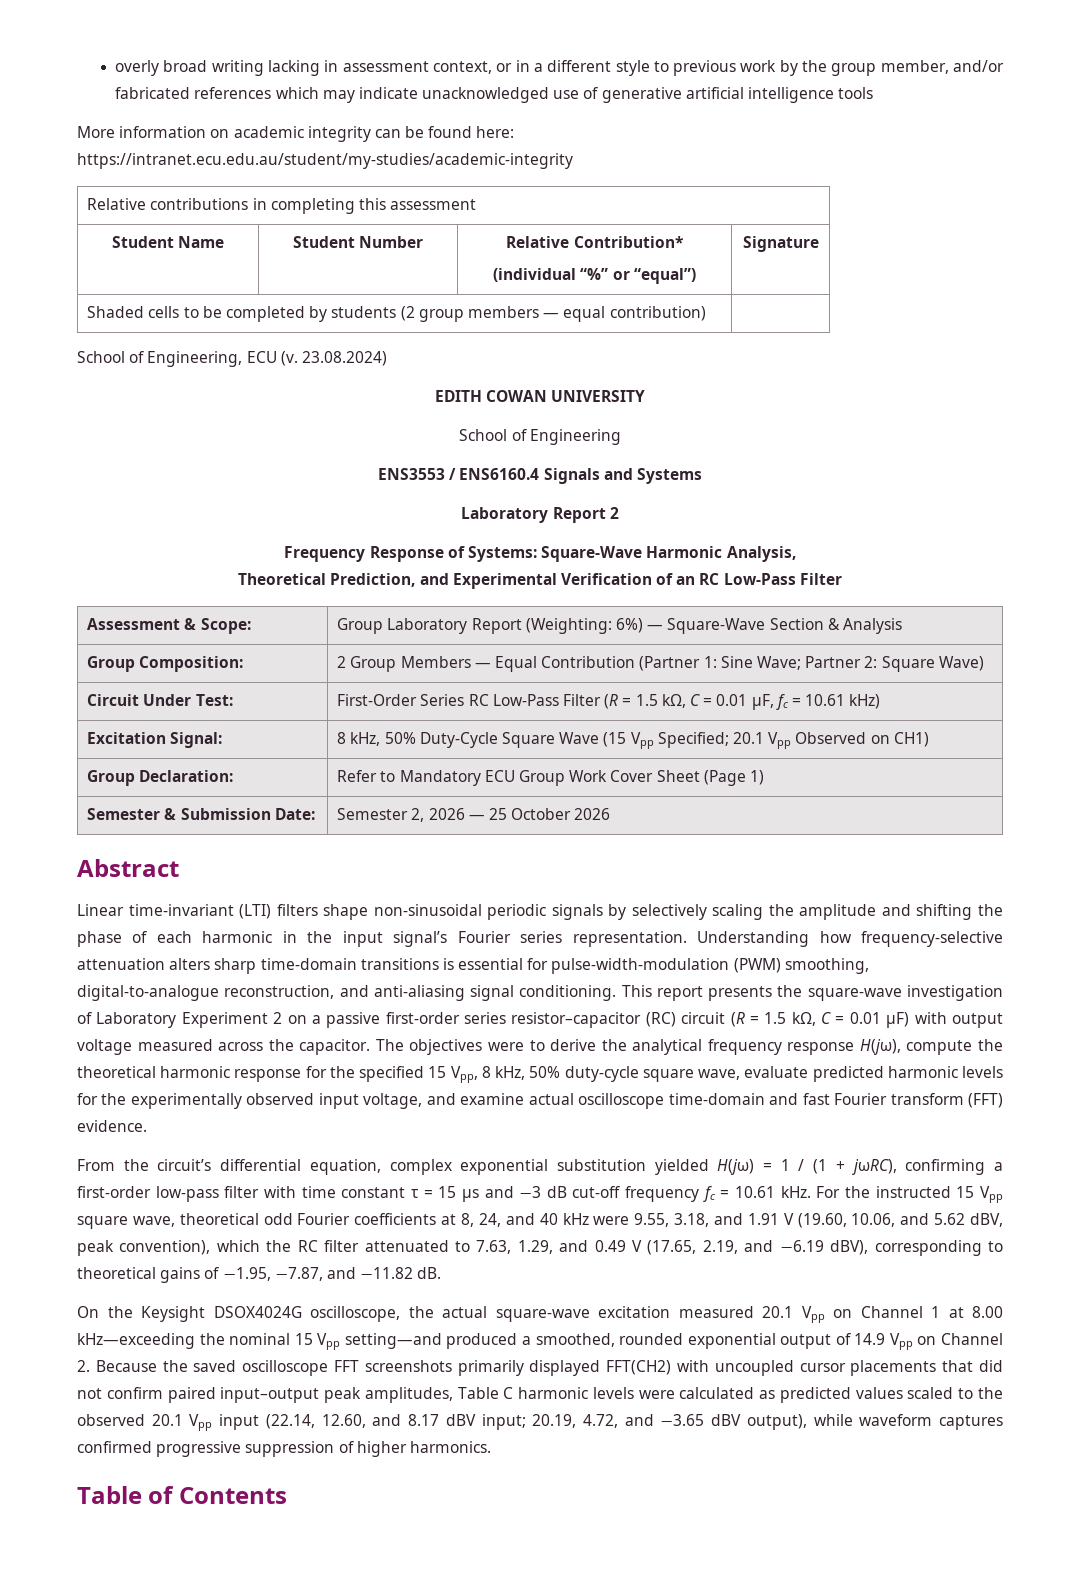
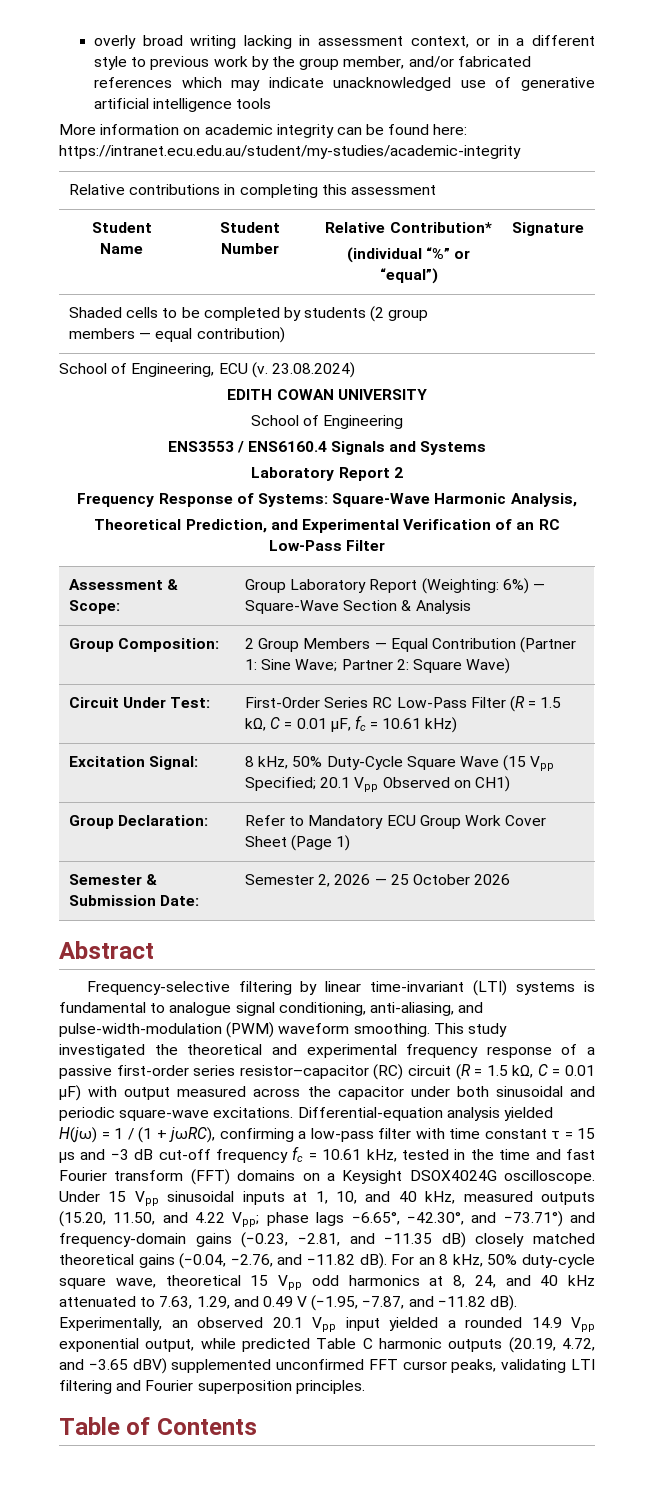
[77,904,1003,920] [77,931,1003,947] [77,958,869,974] [77,985,1003,1001] [77,1012,307,1028] Linear time-invariant (LTI) filters shape non-sinusoidal periodic signals by selectively scaling the amplitude and shifting the phase of each harmonic in the input signal’s Fourier series representation. Understanding how frequency-selective attenuation alters sharp time-domain transitions is essential for pulse-width-modulation (PWM) smoothing, digital-to-analogue reconstruction, and anti-aliasing signal conditioning. This report presents the square-wave investigation of Laboratory Experiment 2 on -> [86,980,595,996] [59,1002,484,1016] [59,1022,507,1038] [59,1044,578,1058] Frequency-selective filtering by linear time-invariant (LTI) systems is fundamental to analogue signal conditioning, anti-aliasing, and pulse-width-modulation (PWM) waveform smoothing. This study investigated the theoretical and experimental frequency response of
[77,1039,132,1055] voltage -> (171, 1093) none
[299,1039,1003,1055] [77,1066,1004,1083] [77,1093,1003,1109] [77,1120,147,1132] [77,1159,646,1175] capacitor. The objectives were to derive the analytical frequency response H(jω), compute the theoretical harmonic response for the specified 15 Vpp, 8 kHz, 50% duty-cycle square wave, evaluate predicted harmonic levels for the experimentally observed input voltage, and examine actual oscilloscope time-domain and fast Fourier transform (FFT) evidence. // From the circuit’s differential equation, complex exponential substitution -> [337,1086,596,1100] [59,1107,500,1121] capacitor under both sinusoidal and periodic square-wave excitations. Differential-equation analysis
[77,1186,151,1198] first-order -> (306, 1135) none
[780,1186,1004,1203] [77,1213,437,1229] kHz. For the instructed 15 Vpp square wave, theoretical odd Fourier coefficients -> [366,1149,595,1162] [59,1169,595,1185] [59,1191,595,1206] [59,1211,595,1227] [59,1232,595,1248] [59,1253,595,1269] [59,1275,420,1290] kHz, tested in the time and fast Fourier transform (FFT) domains on a Keysight DSOX4024G oscilloscope. Under 15 Vpp sinusoidal inputs at 1, 10, and 40 kHz, measured outputs (15.20, 11.50, and 4.22 Vpp; phase lags −6.65°, −42.30°, and −73.71°) and frequency-domain gains (−0.23, −2.81, and −11.35 dB) closely matched theoretical gains (−0.04, −2.76, and −11.82 dB). For an 8 kHz, 50% duty-cycle square wave, theoretical 15 Vpp odd harmonics
[593,1213,1004,1228] [77,1240,360,1256] were 9.55, 3.18, and 1.91 V (19.60, 10.06, and 5.62 dBV, peak convention), which the RC filter -> (595, 1280) none
[647,1240,1004,1256] [77,1267,442,1283] [77,1306,1003,1323] [77,1333,1003,1350] [77,1360,1003,1376] [77,1387,1003,1403] [77,1414,1003,1431] [77,1441,491,1457] (17.65, 2.19, and −6.19 dBV), corresponding to theoretical gains of −1.95, −7.87, and −11.82 dB. // On the Keysight DSOX4024G oscilloscope, the actual square-wave excitation measured 20.1 Vpp on Channel 1 at 8.00 kHz—exceeding the nominal 15 Vpp setting—and produced a smoothed, rounded exponential output of 14.9 Vpp on Channel 2. Because the saved oscilloscope FFT screenshots primarily displayed FFT(CH2) with uncoupled cursor placements that did not confirm paired input–output peak amplitudes, Table C harmonic levels were calculated as predicted values scaled to the observed 20.1 Vpp input (22.14, 12.60, and 8.17 dBV input; 20.19, 4.72, and −3.65 dBV output), while waveform captures confirmed progressive suppression of higher harmonics. -> [311,1295,518,1311] [59,1317,595,1332] [59,1337,595,1353] [59,1358,595,1374] [59,1380,365,1394] (−1.95, −7.87, and −11.82 dB). Experimentally, an observed 20.1 Vpp input yielded a rounded 14.9 Vpp exponential output, while predicted Table C harmonic outputs (20.19, 4.72, and −3.65 dBV) supplemented unconfirmed FFT cursor peaks, validating LTI filtering and Fourier superposition principles.

